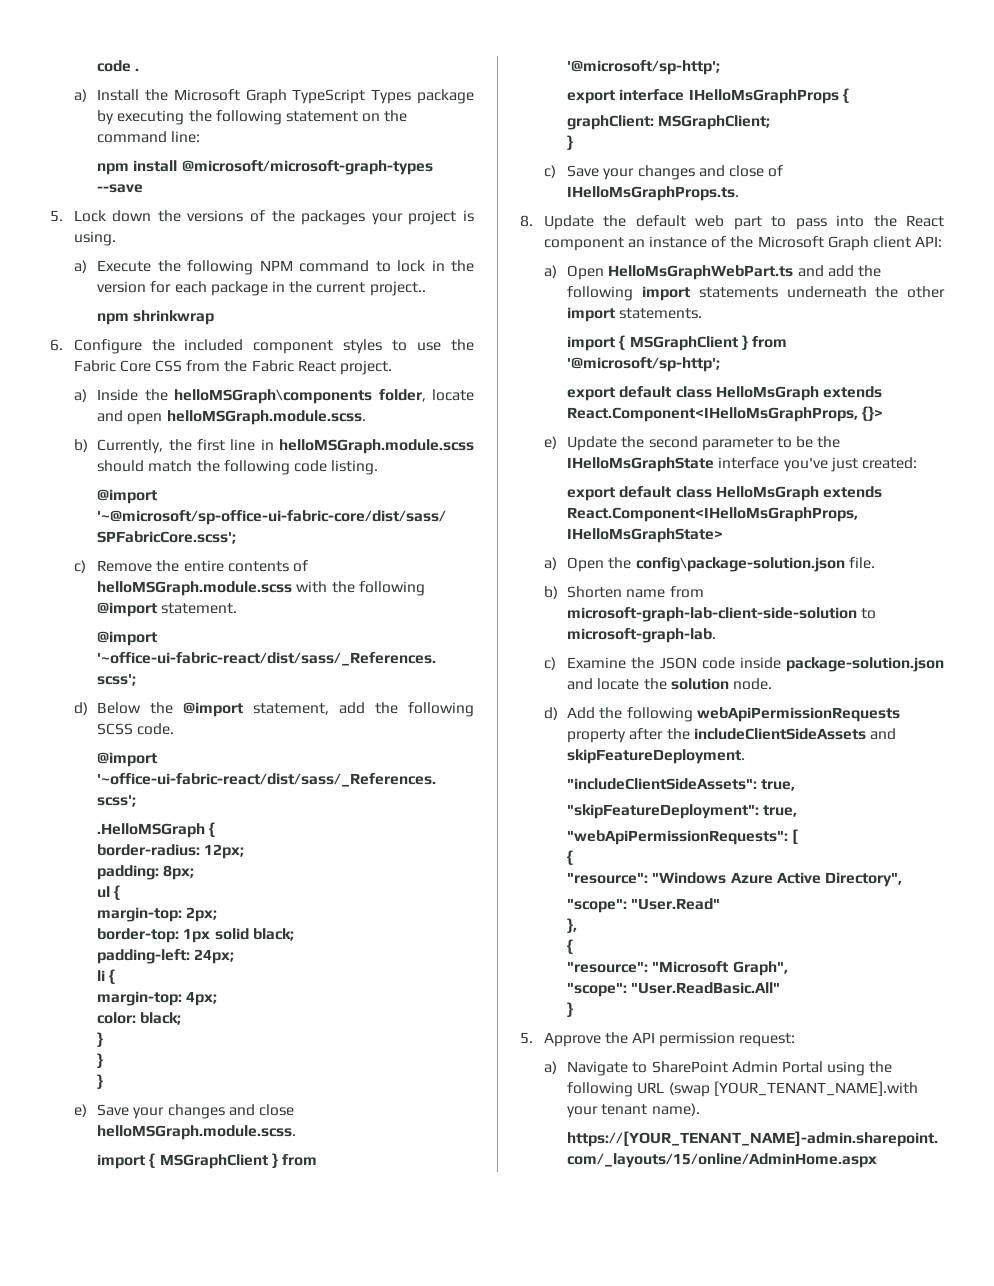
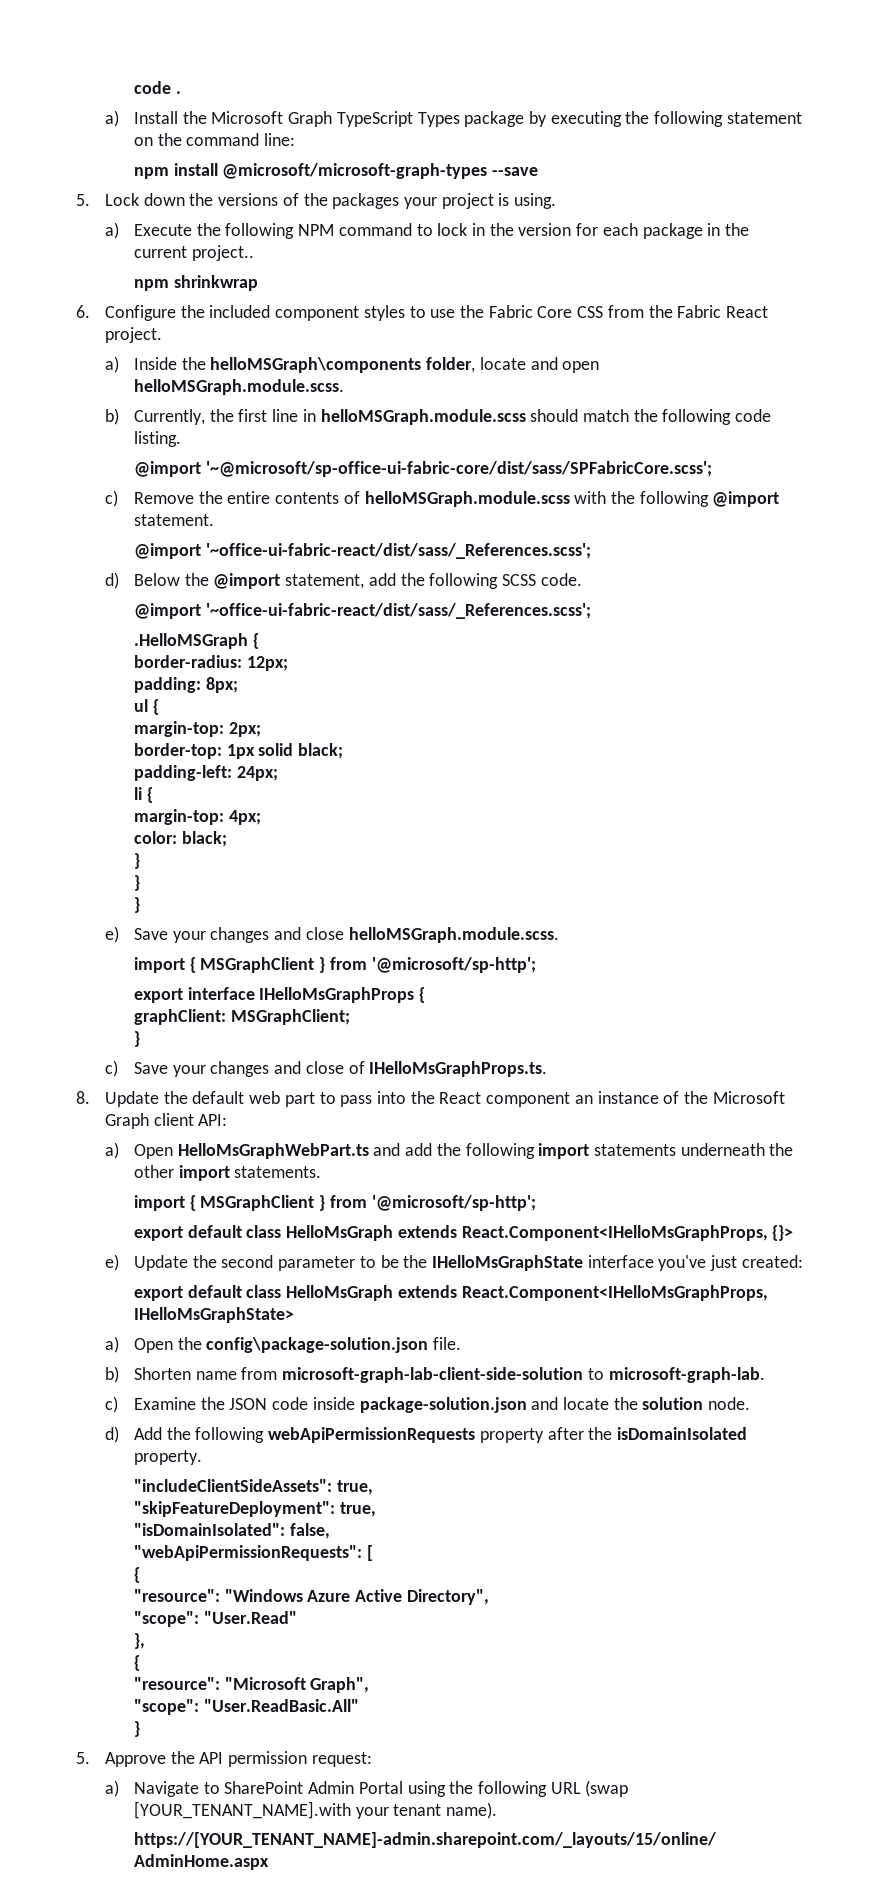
[693,728,897,740] [567,749,746,764] includeClientSideAssets and skipFeatureDeployment. -> [616,1427,747,1440] [133,1450,202,1465] isDomainIsolated property.
(798, 811) none -> [133,1523,330,1539] // "isDomainIsolated": false,

